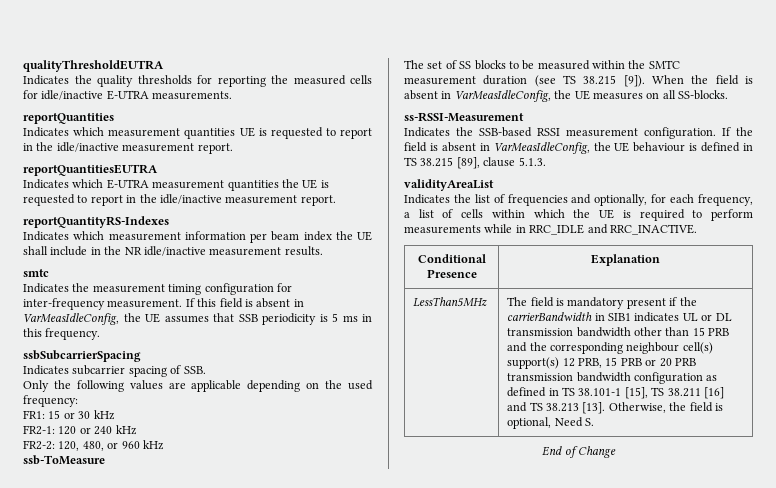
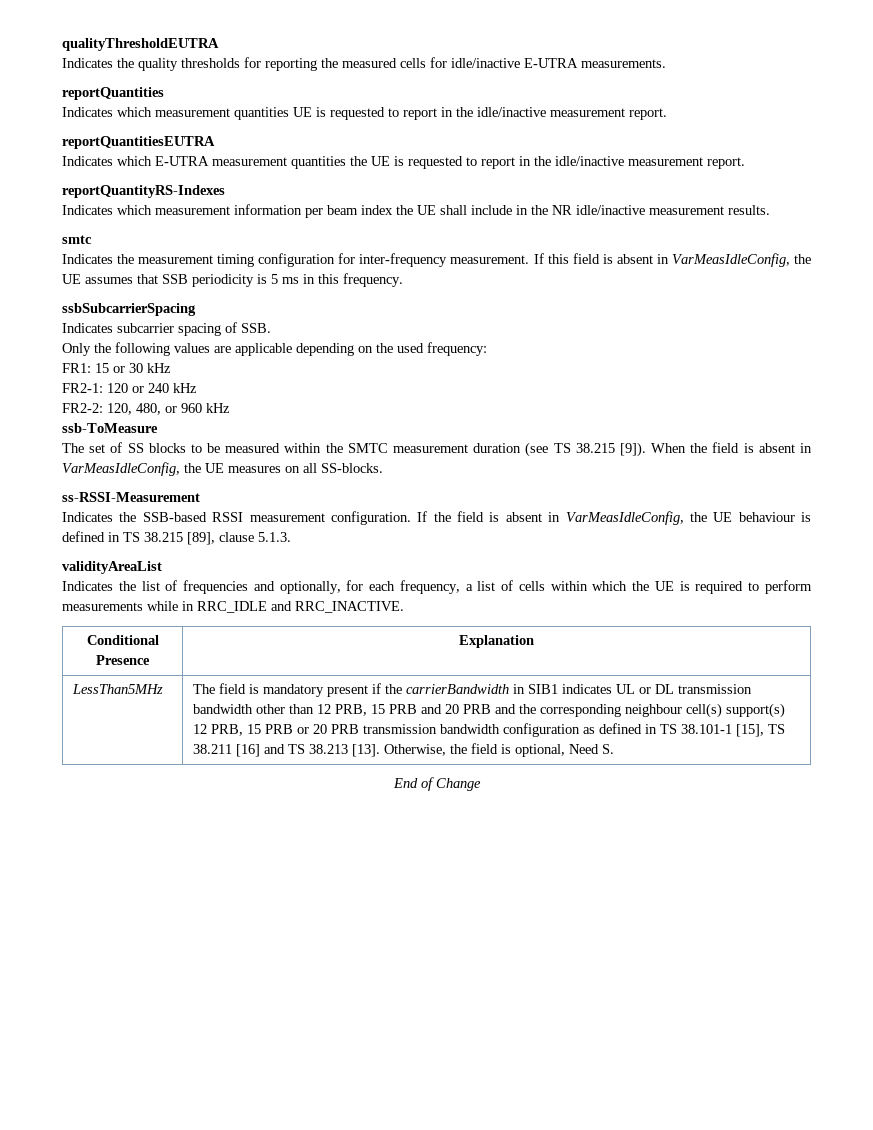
(690, 331) none -> [316,704,367,716] 12 PRB,
(528, 347) none -> [444,704,516,714] 20 PRB and

